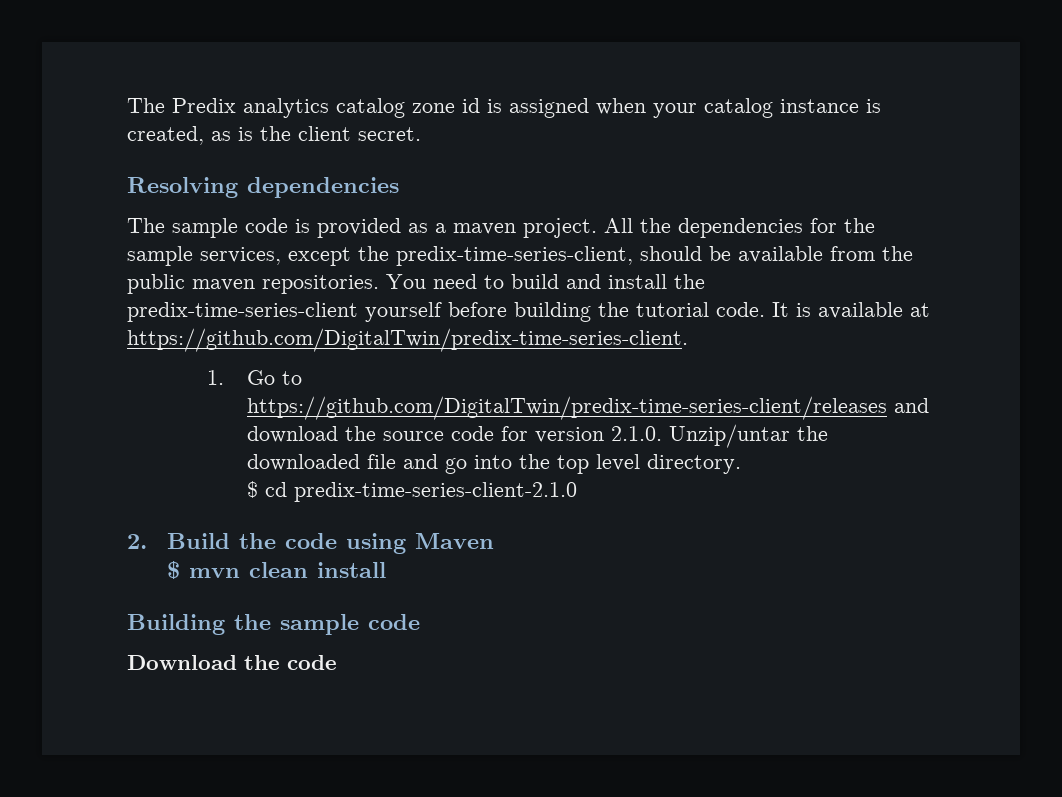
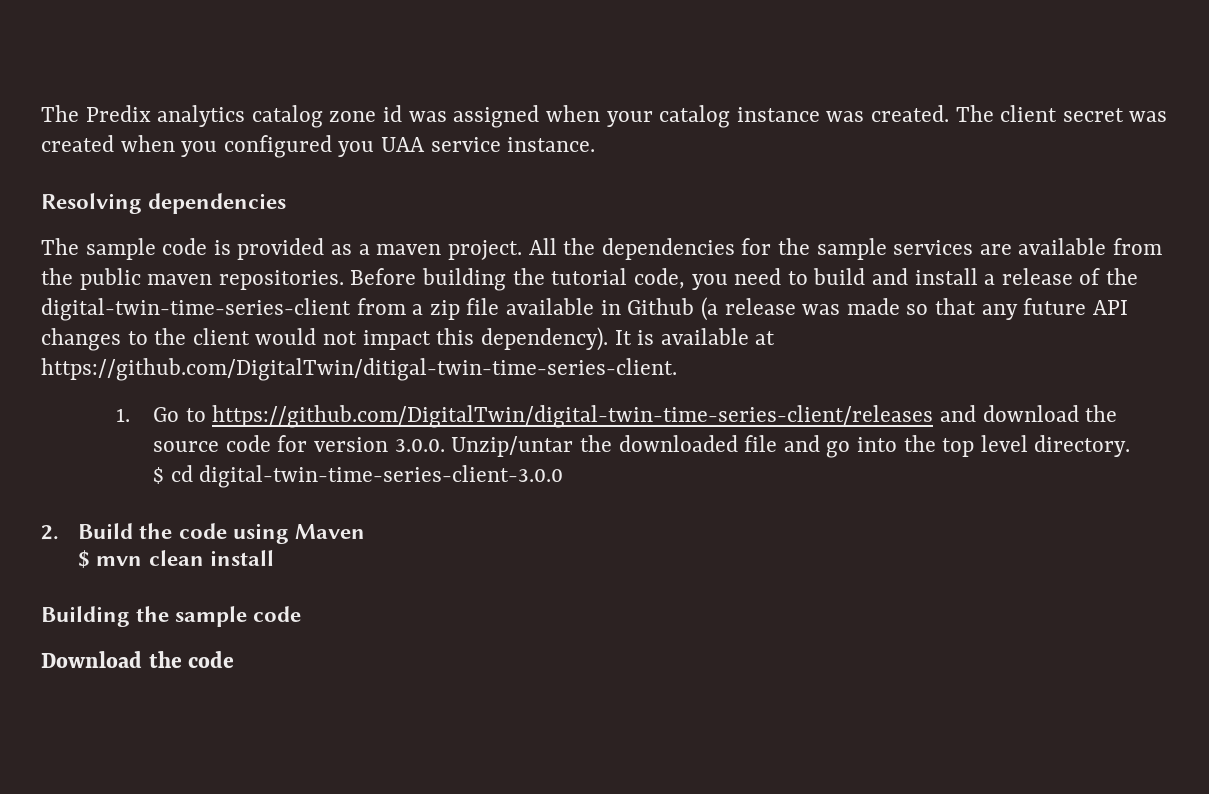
[487,99,502,113] is -> [408,111,447,122] was
[866,99,881,113] [127,126,421,145] is created, as is the client secret. -> [826,105,1168,122] [41,135,596,158] was created. The client secret was created when you configured you UAA service instance.
[200,246,731,266] services, except the predix-time-series-client, should be -> [893,240,1012,255] services are
[386,274,426,289] You -> [350,268,728,291] Before building the tutorial code, you
[674,274,705,289] [127,302,765,322] the predix-time-series-client yourself before building the tutorial code. -> [984,268,1139,285] [41,297,1128,321] [41,327,608,351] a release of the digital-twin-time-series-client from a zip file available in Github (a release was made so that any future API changes to the client would not impact this dependency).
[127,328,688,352] https://github.com/DigitalTwin/predix-time-series-client. -> [41,358,677,381] https://github.com/DigitalTwin/ditigal-twin-time-series-client.
[247,396,888,420] https://github.com/DigitalTwin/predix-time-series-client/releases -> [212,405,934,428] https://github.com/DigitalTwin/digital-twin-time-series-client/releases
[611,426,663,441] 2.1.0. -> [394,439,445,452] 3.0.0.
[294,482,578,502] predix-time-series-client-2.1.0 -> [199,465,564,488] digital-twin-time-series-client-3.0.0

